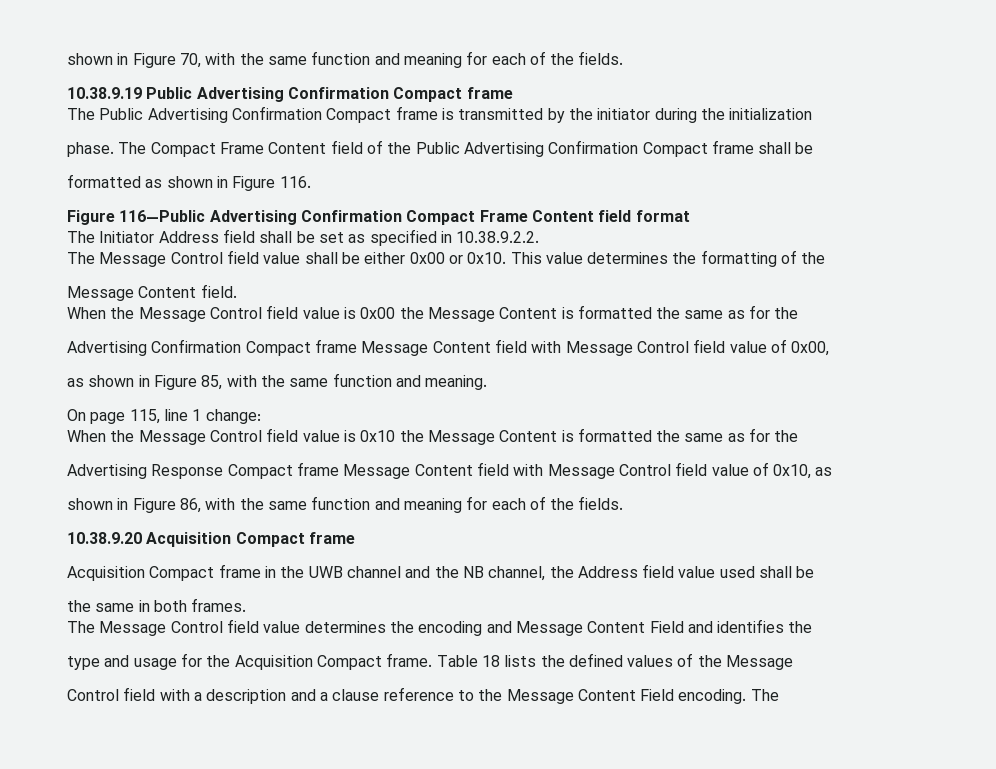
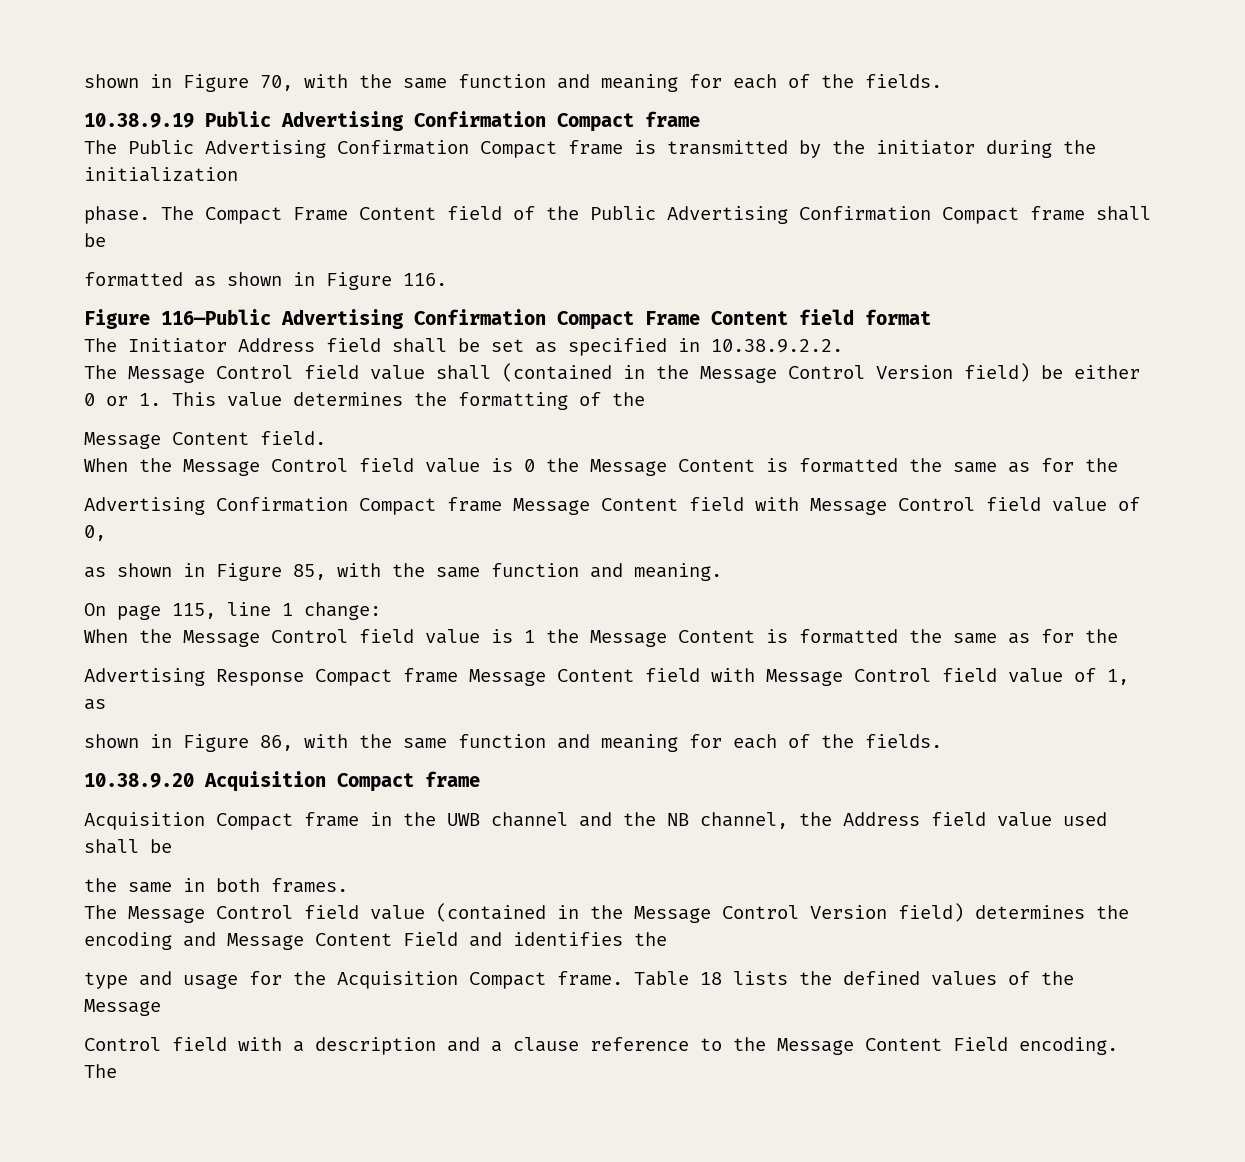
[341,252,507,264] be either 0x00 or 0x10. -> [502,363,1140,383] [84,393,161,406] (contained in the Message Control Version field) be either 0 or 1.
[360,307,396,319] 0x00 -> [524,459,535,472] 0
[791,341,830,356] 0x00, -> [84,525,106,541] 0,
[360,430,396,442] 0x10 -> [524,630,535,643] 1
[773,464,812,479] 0x10, -> [1107,669,1129,685] 1,
(301, 627) none -> [436,903,964,923] (contained in the Message Control Version field)

